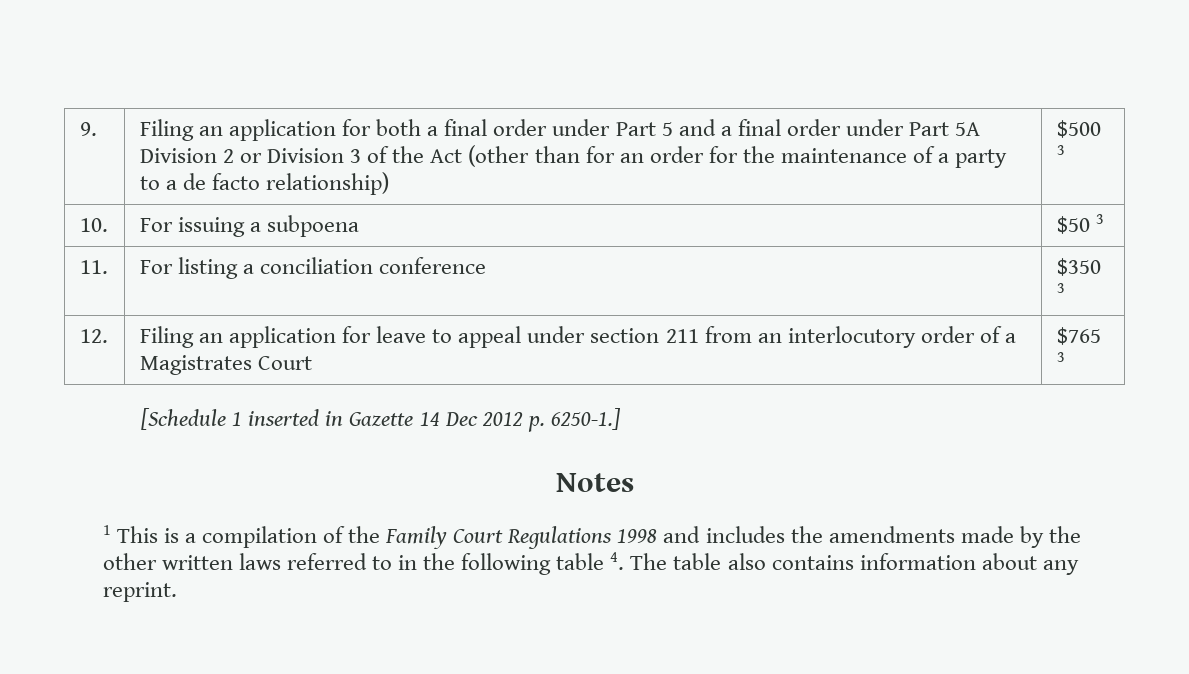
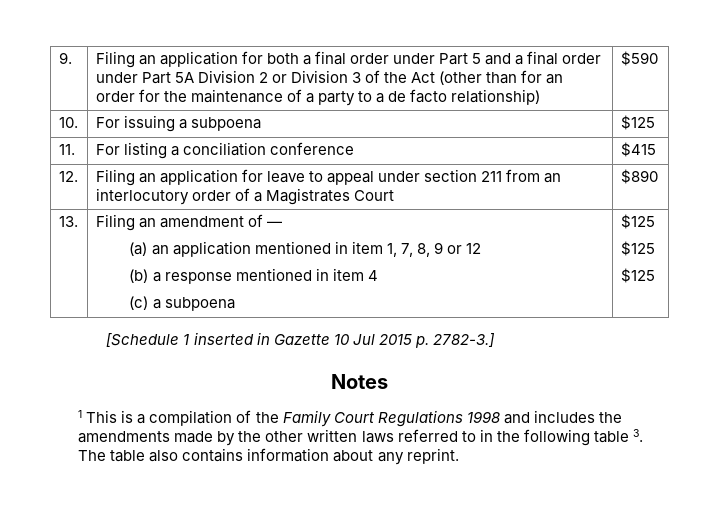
[1056,120,1101,138] [1056,145,1065,155] $500 3 -> [620,51,658,66] $590
[1056,214,1104,234] $50 3 -> [620,115,655,130] $125
[1056,258,1101,276] [1056,283,1065,293] $350 3 -> [620,142,656,157] $415
[1056,327,1101,345] [1056,352,1065,362] $765 3 -> [620,169,658,184] [58,216,78,227] [95,214,282,231] [129,241,482,257] [129,268,378,284] [129,296,235,311] [620,214,655,229] [620,241,655,256] [620,268,655,283] $890 // 13. | Filing an amendment of — // (a) an application mentioned in item 1, 7, 8, 9 or 12 // (b) a response mentioned in item 4 // (c) a subpoena | $125 // $125 // $125
[419,408,621,432] 14 Dec 2012 p. 6250-1.] -> [333,333,495,348] 10 Jul 2015 p. 2782-3.]
[610,552,625,570] 4. -> [632,429,643,442] 3.

